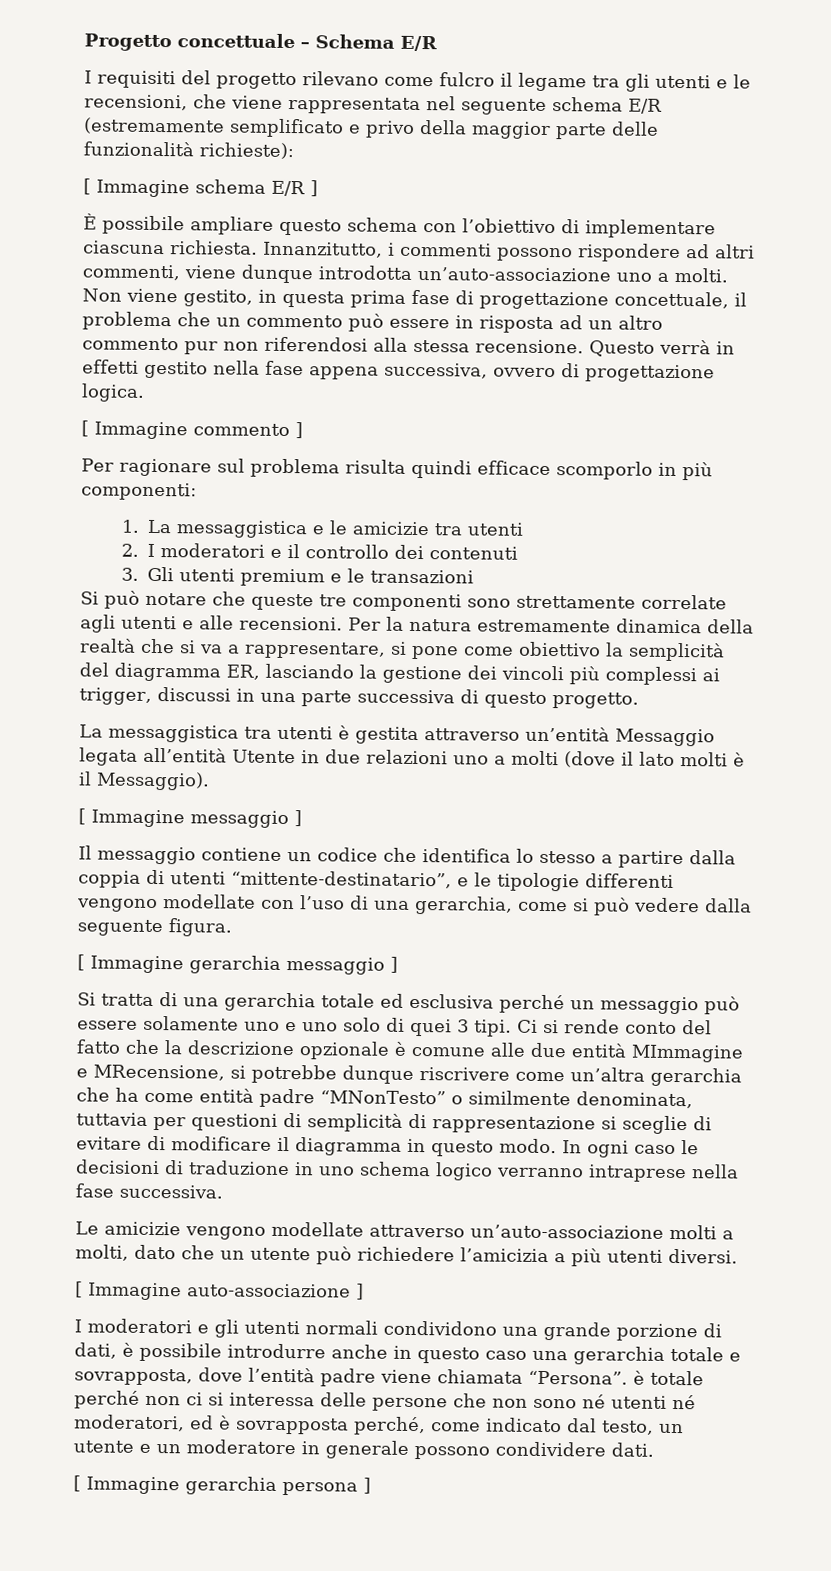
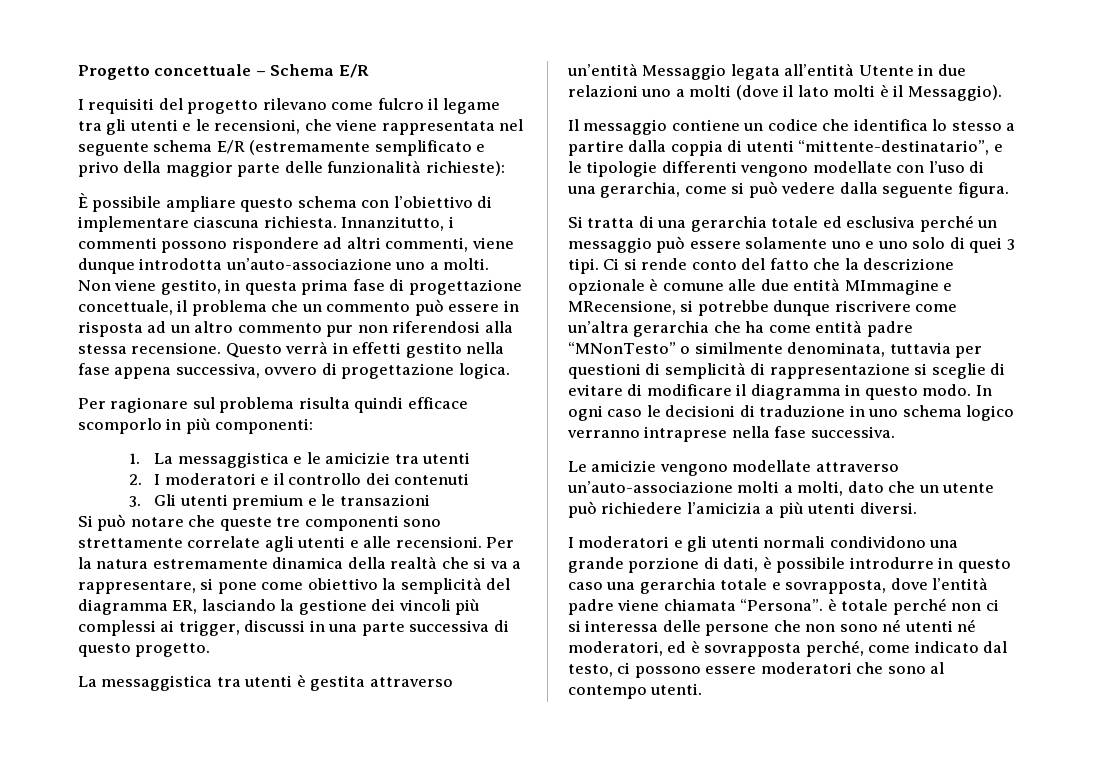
[83,178,318,198] // [ Immagine schema E/R ] -> (505, 168) none
[81,420,303,440] // [ Immagine commento ] -> (510, 371) none
[78,808,302,829] // [ Immagine messaggio ] -> (1002, 93) none
[77,954,398,975] // [ Immagine gerarchia messaggio ] -> (1009, 190) none
[75,1281,364,1301] // [ Immagine auto-associazione ] -> (917, 508) none
[331,1344,388,1359] anche -> (934, 563) none
[659,1423,684,1434] [73,1439,654,1460] [73,1475,371,1496] un utente e un moderatore in generale possono condividere dati. // [ Immagine gerarchia persona ] -> [617,662,945,678] [568,683,703,699] ci possono essere moderatori che sono al contempo utenti.

